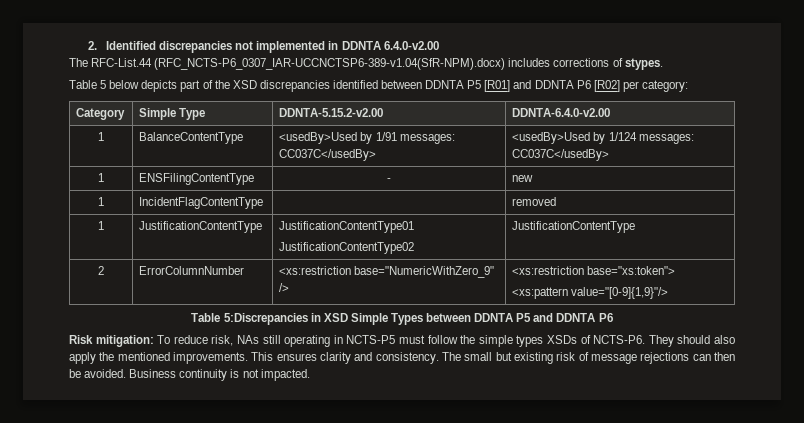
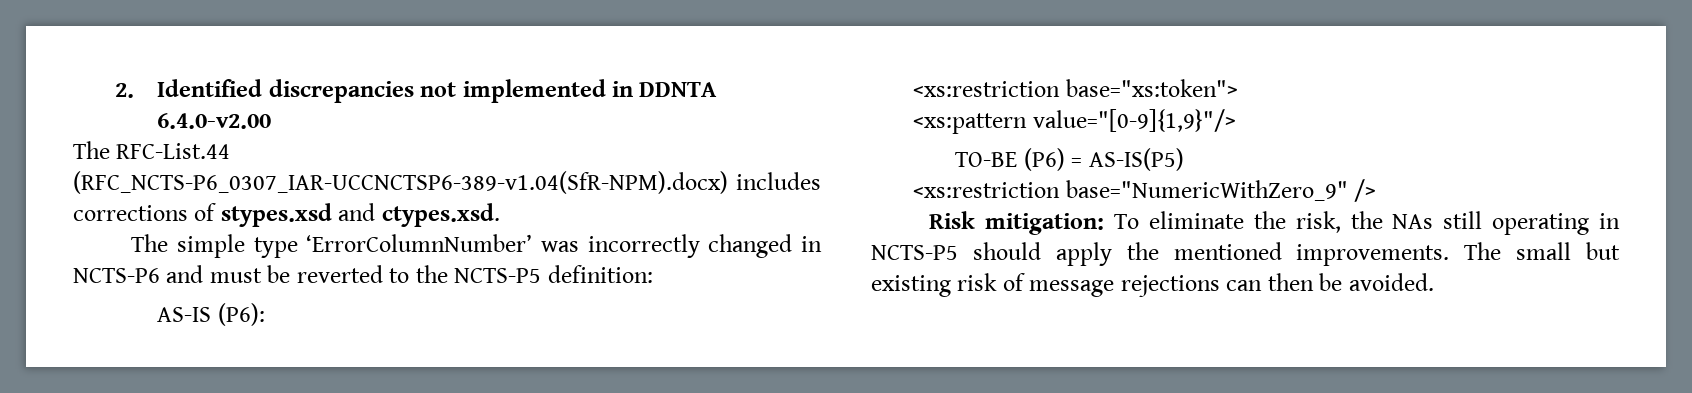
[624,58,663,70] [69,80,688,92] [76,108,126,120] [139,108,206,120] [279,108,384,117] [512,108,611,117] [98,132,104,141] [139,132,244,144] [279,132,455,144] [279,149,377,161] [512,132,694,144] [512,149,610,161] [98,173,104,182] [139,173,255,185] [387,178,391,182] [512,175,534,182] [98,197,104,206] [139,197,264,209] [512,197,557,206] [98,221,104,230] [139,221,263,233] [279,221,415,233] [279,242,415,254] [512,221,636,233] [98,266,104,275] [139,266,245,275] [279,266,495,278] [279,283,290,292] [512,266,676,275] [512,287,669,299] [191,313,613,325] stypes. // Table 5 below depicts part of the XSD discrepancies identified between DDNTA P5 [R01] and DDNTA P6 [R02] per category: // Category | Simple Type | DDNTA-5.15.2-v2.00 | DDNTA-6.4.0-v2.00 // 1 | BalanceContentType | <usedBy>Used by 1/91 messages: CC037C</usedBy> | <usedBy>Used by 1/124 messages: CC037C</usedBy> // 1 | ENSFilingContentType | - | new // 1 | IncidentFlagContentType | | removed // 1 | JustificationContentType | JustificationContentType01 // JustificationContentType02 | JustificationContentType // 2 | ErrorColumnNumber | <xs:restriction base="NumericWithZero_9" /> | <xs:restriction base="xs:token"> // <xs:pattern value="[0-9]{1,9}"/> // Table 5:Discrepancies in XSD Simple Types between DDNTA P5 and DDNTA P6 -> [220,203,500,227] [131,234,822,258] [73,265,653,283] [157,303,265,326] [913,79,1238,97] [913,109,1236,134] [955,148,1184,171] [913,179,1376,202] stypes.xsd and ctypes.xsd. // The simple type ‘ErrorColumnNumber’ was incorrectly changed in NCTS-P6 and must be reverted to the NCTS-P5 definition: // AS-IS (P6): // <xs:restriction base="xs:token"> // <xs:pattern value="[0-9]{1,9}"/> // TO-BE (P6) = AS-IS(P5) // <xs:restriction base="NumericWithZero_9" />
[173,335,234,346] reduce risk, -> [1149,211,1383,233] eliminate the risk, the
[399,335,736,347] [69,352,439,364] must follow the simple types XSDs of NCTS-P6. They should also apply the mentioned improvements. This ensures clarity and consistency. -> [972,242,1450,266] should apply the mentioned improvements.
[129,369,310,381] Business continuity is not impacted. -> (1434, 282) none

